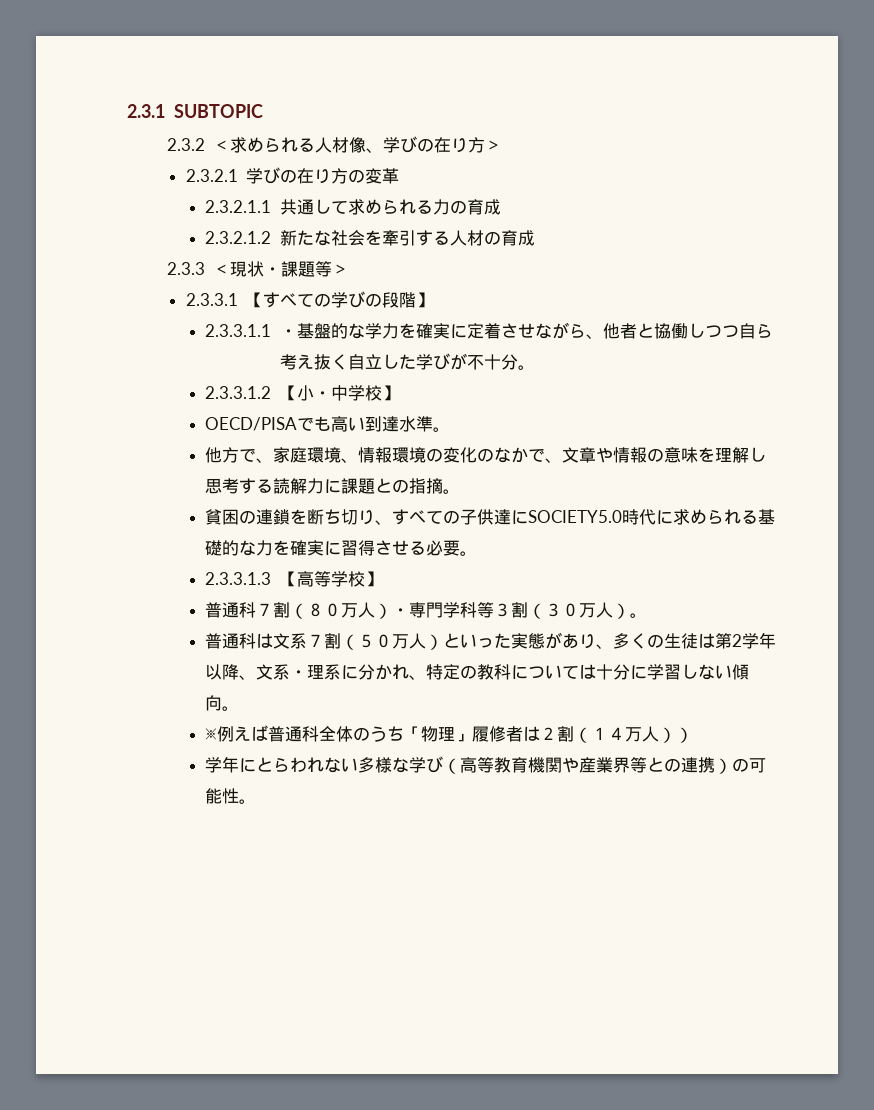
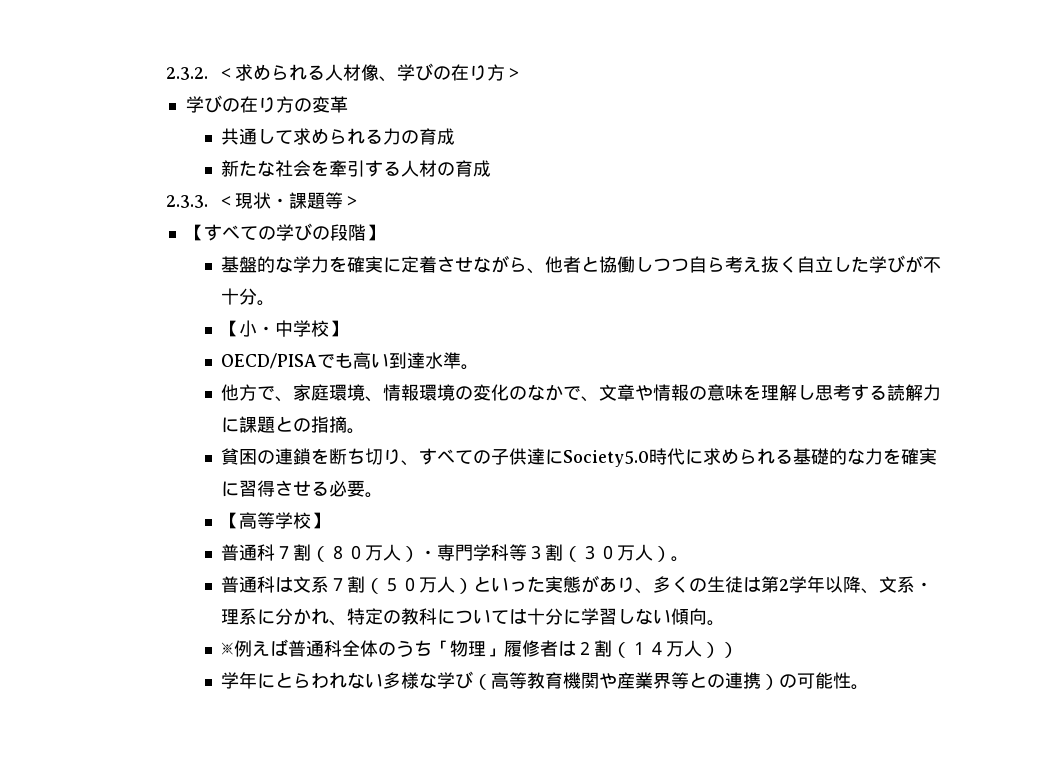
[127,104,263,118] [166,138,205,151] 2.3.1 SUBTOPIC // 2.3.2 -> [165,67,208,80] 2.3.2.
[185,169,238,182] 2.3.2.1 -> (523, 73) none
[205,200,272,213] 2.3.2.1.1 -> (348, 104) none
[205,231,272,244] 2.3.2.1.2 -> (455, 136) none
[166,262,205,275] 2.3.3 -> [165,195,208,208] 2.3.3.
[185,293,238,306] 2.3.3.1 -> (361, 201) none
[205,324,297,337] 2.3.3.1.1・ -> (384, 232) none
[205,386,272,399] 2.3.3.1.2 -> (275, 303) none
[528,510,623,523] SOCIETY5.0 -> [562,450,649,467] Society5.0
[205,572,272,585] 2.3.3.1.3 -> (383, 495) none

